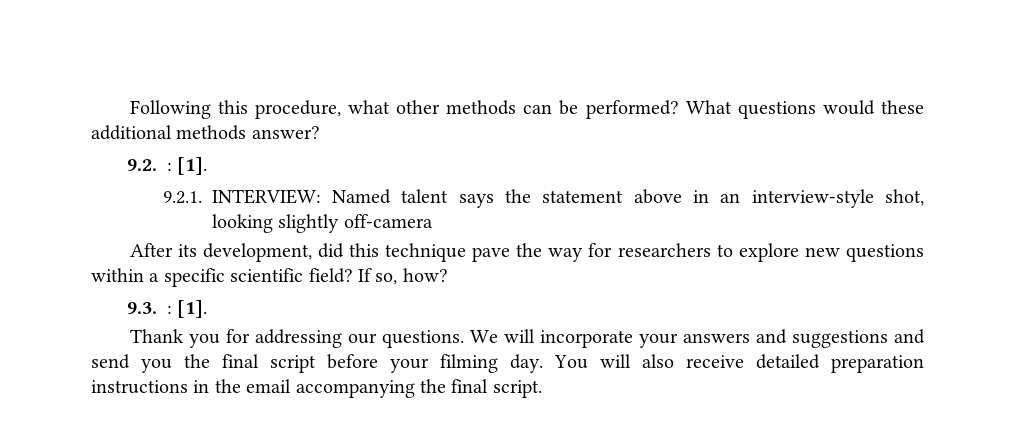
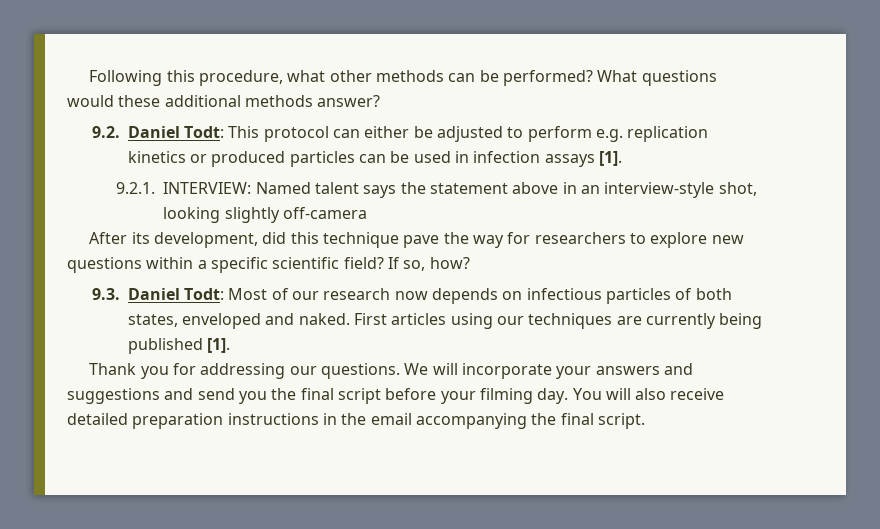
[166,162,172,171] : -> [127,126,709,142] [127,151,595,167] Daniel Todt: This protocol can either be adjusted to perform e.g. replication kinetics or produced particles can be used in infection assays
[166,305,172,314] : -> [127,288,732,304] [127,313,763,329] [127,338,203,354] Daniel Todt: Most of our research now depends on infectious particles of both states, enveloped and naked. First articles using our techniques are currently being published

